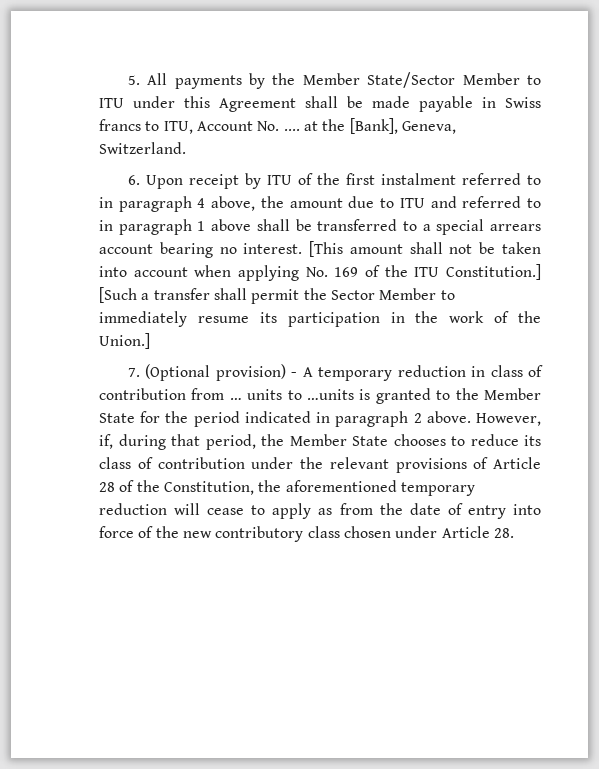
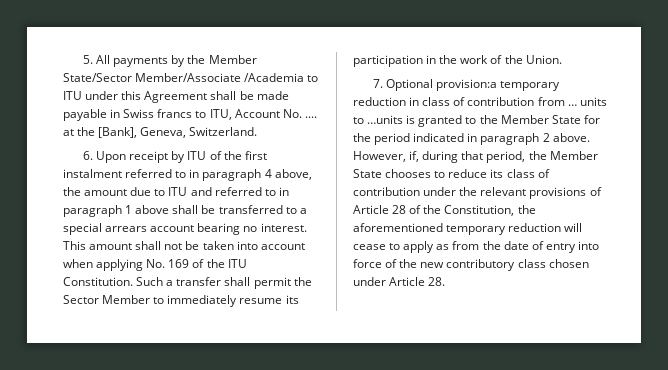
[462,73,520,85] Member -> [135,73,305,82] Member/Associate /Academia
[309,241,344,257] [This -> [63,241,86,250] This
[446,264,541,280] [99,287,137,303] Constitution.] [Such -> [63,277,164,286] Constitution. Such
[99,333,150,349] Union.] -> [525,55,562,64] Union.
[145,364,313,381] (Optional provision) - A -> [386,79,498,91] Optional provision:a

